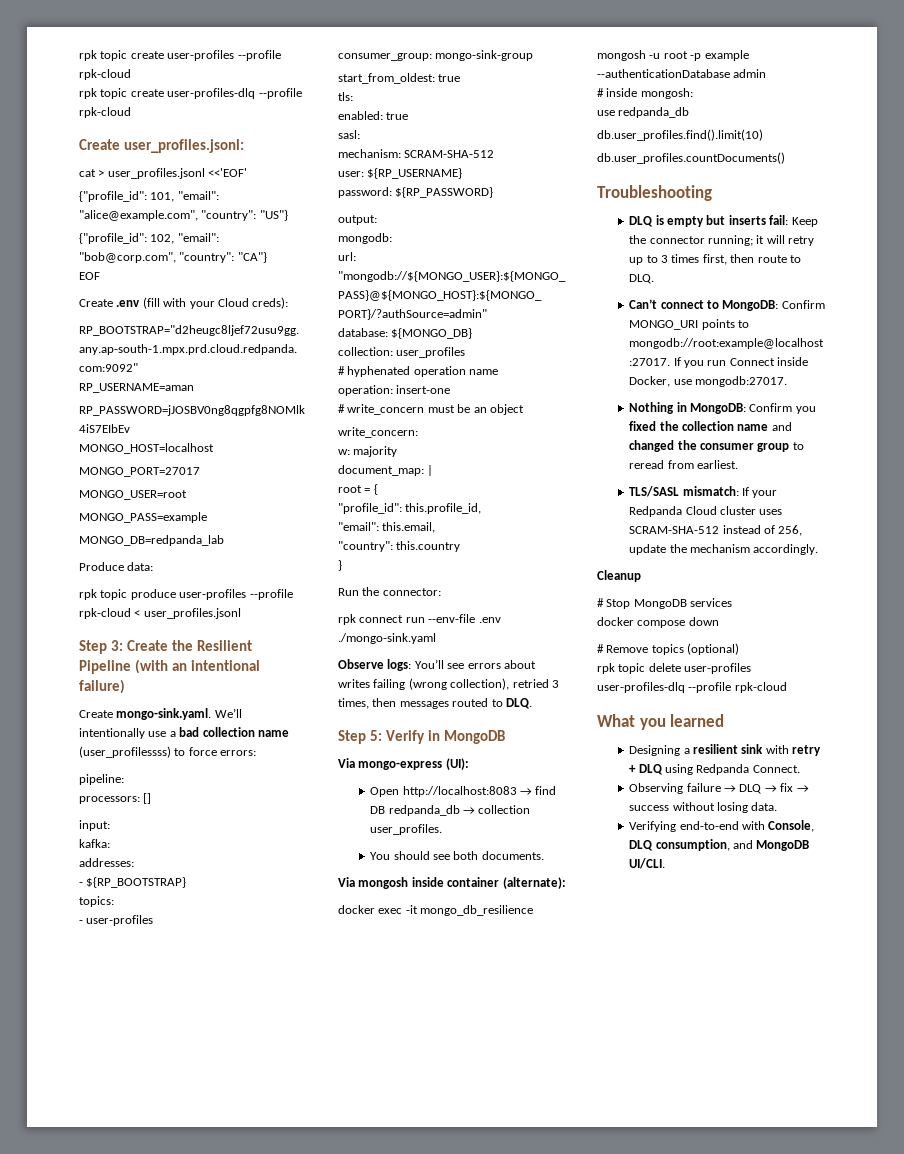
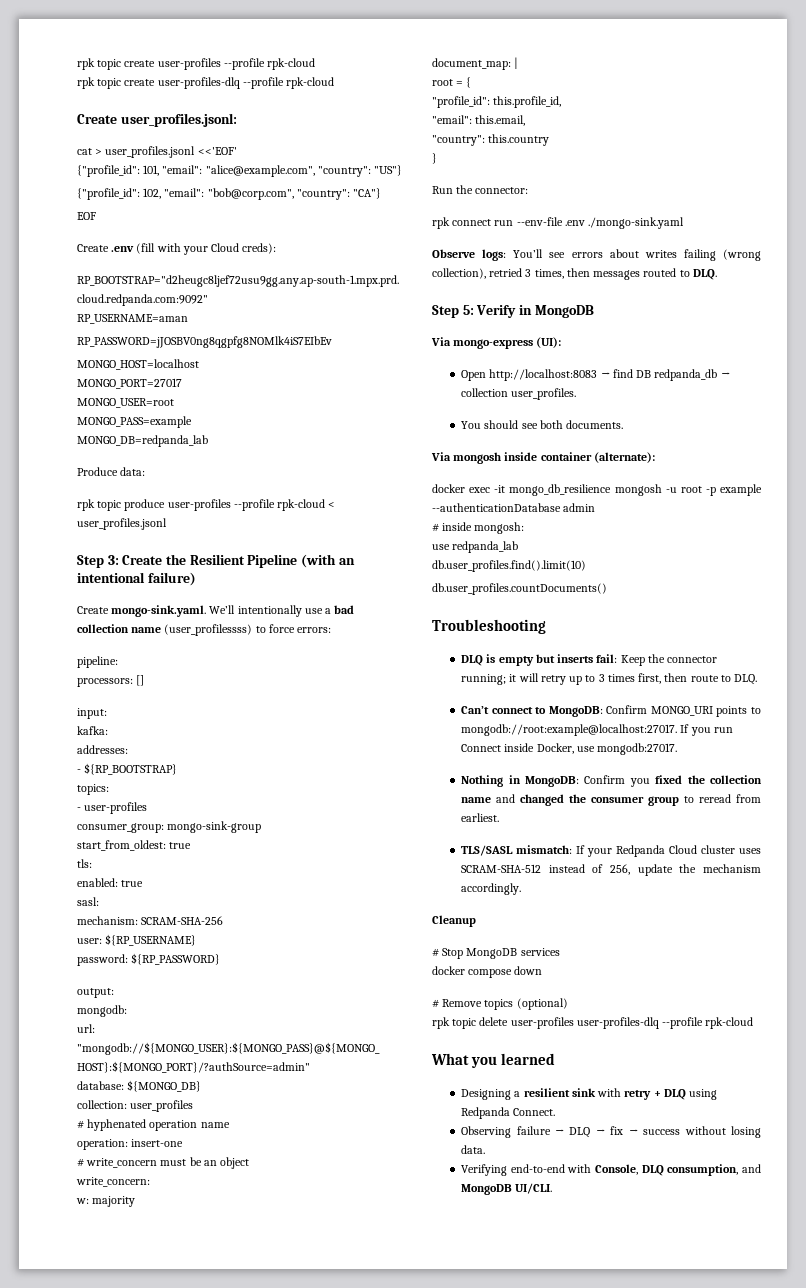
[404,150,495,158] SCRAM-SHA-512 -> [141,916,224,925] SCRAM-SHA-256
[618,107,690,118] redpanda_db -> [452,541,519,553] redpanda_lab

